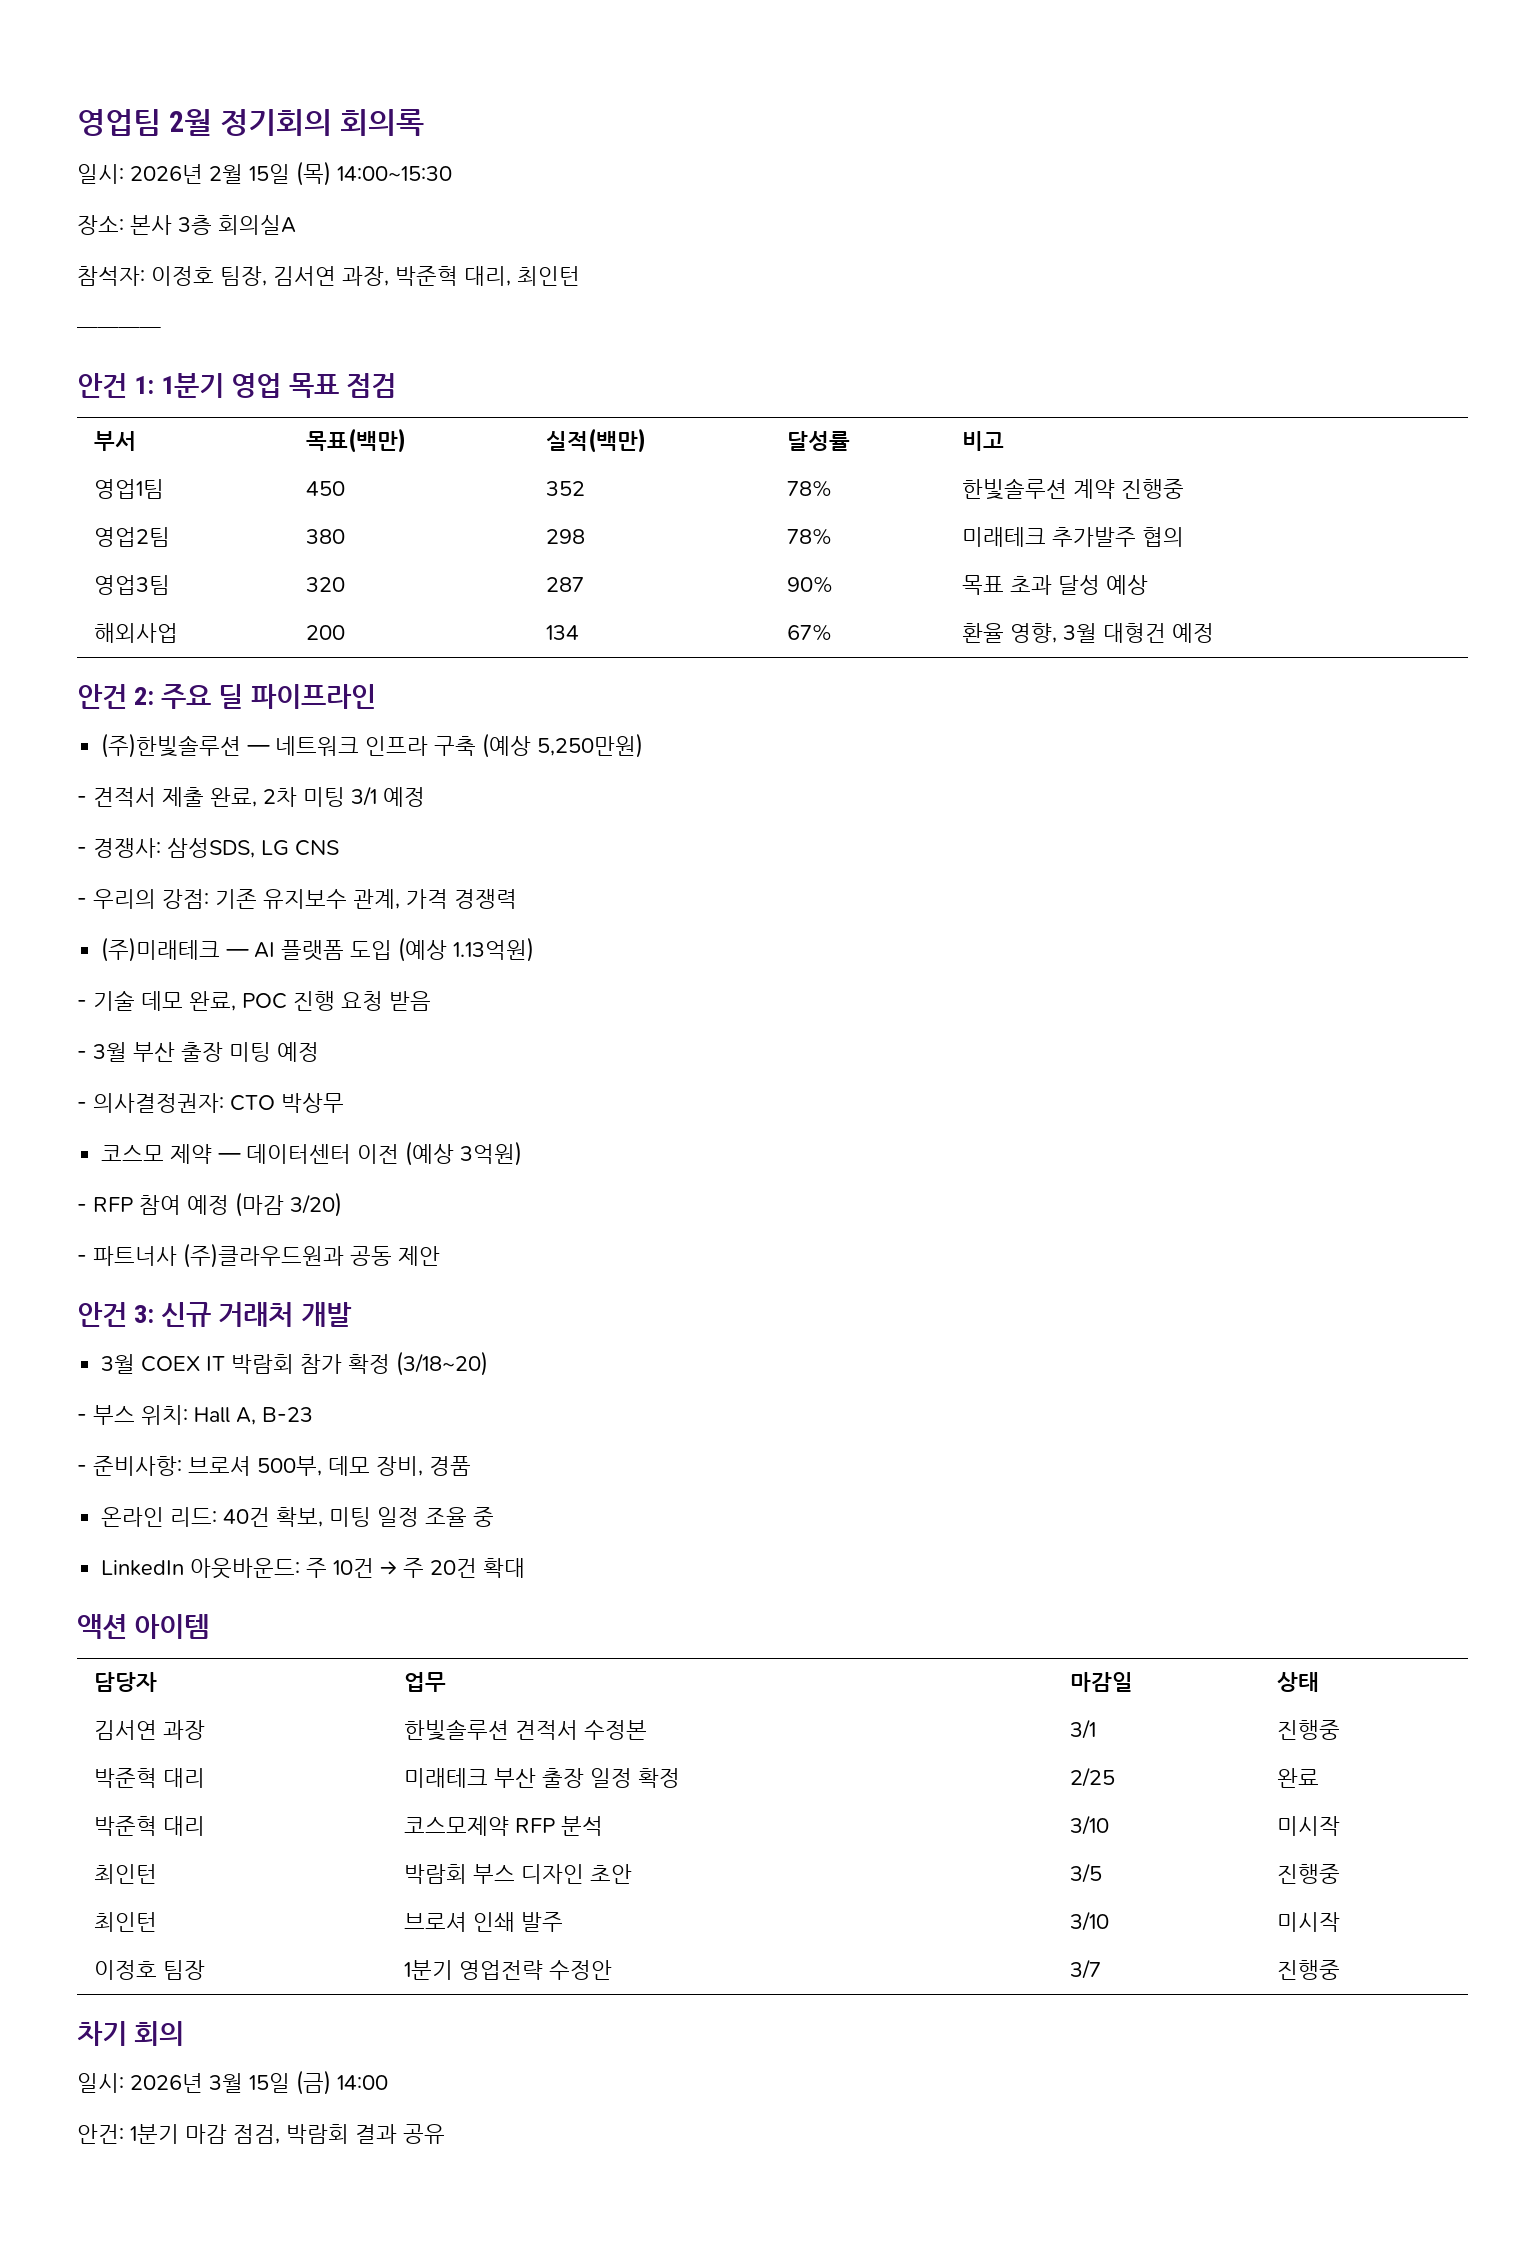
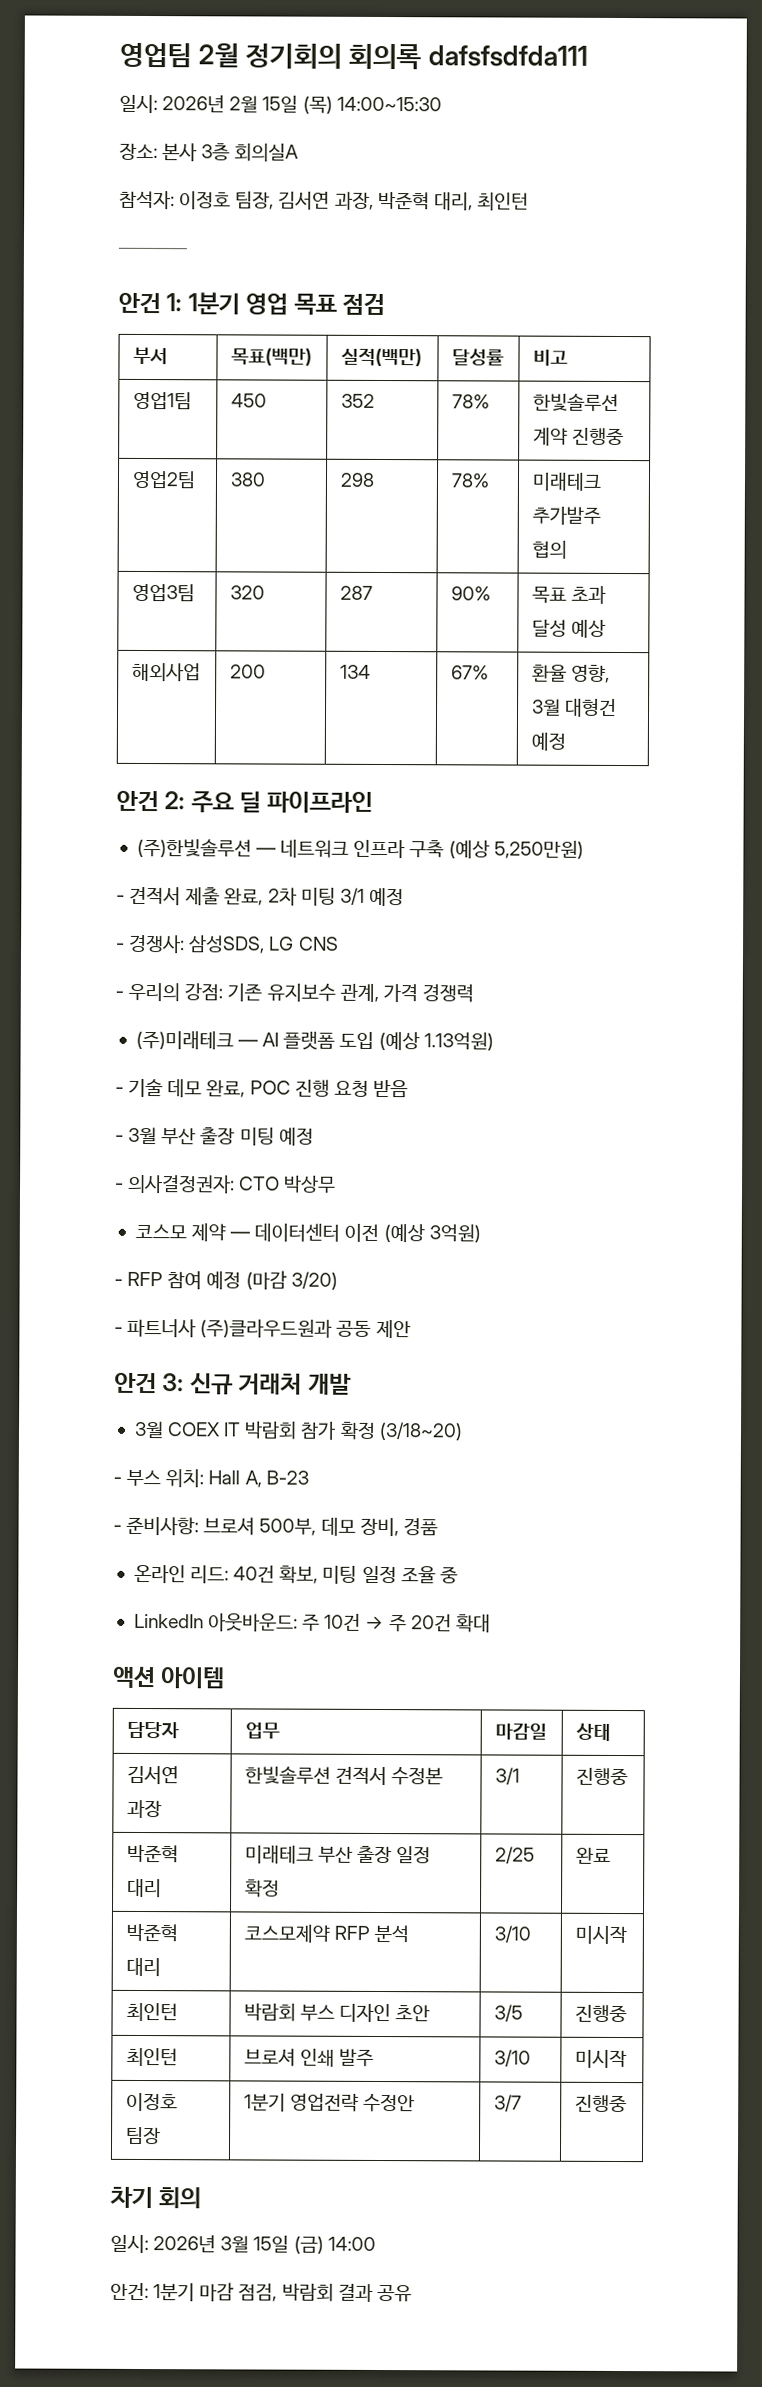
(424, 122) none -> [427,45,588,67] dafsfsdfda111

